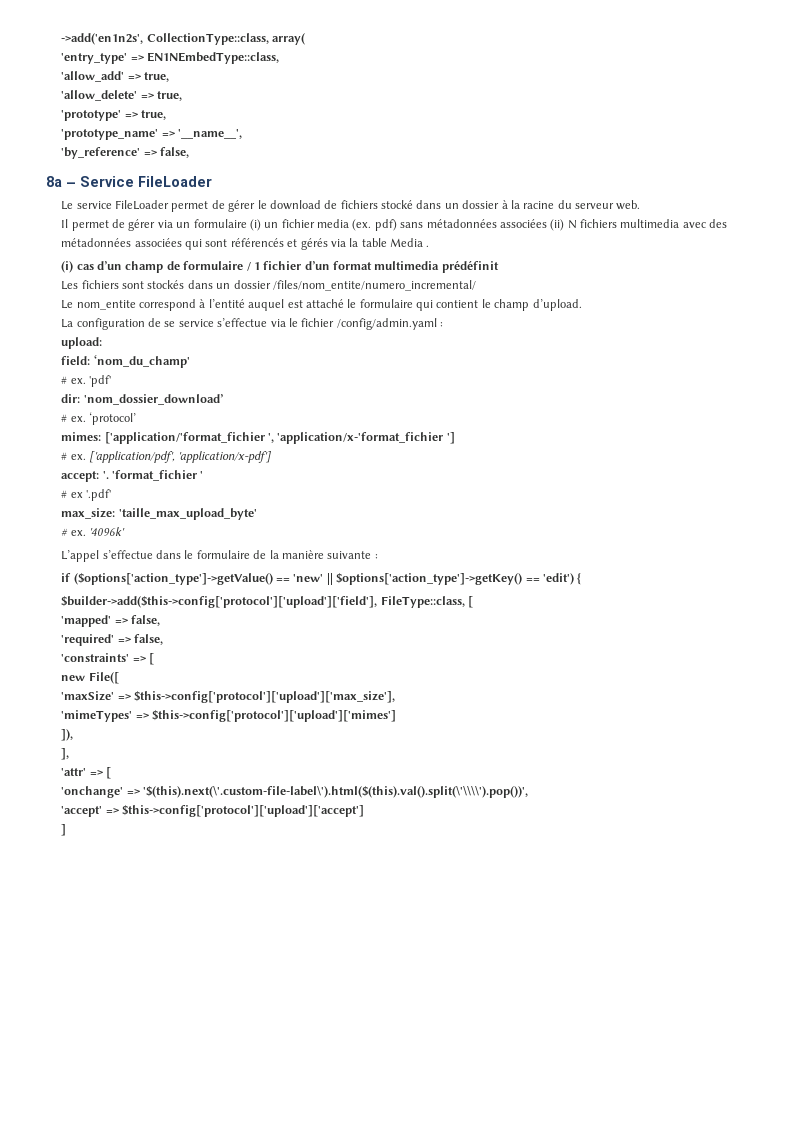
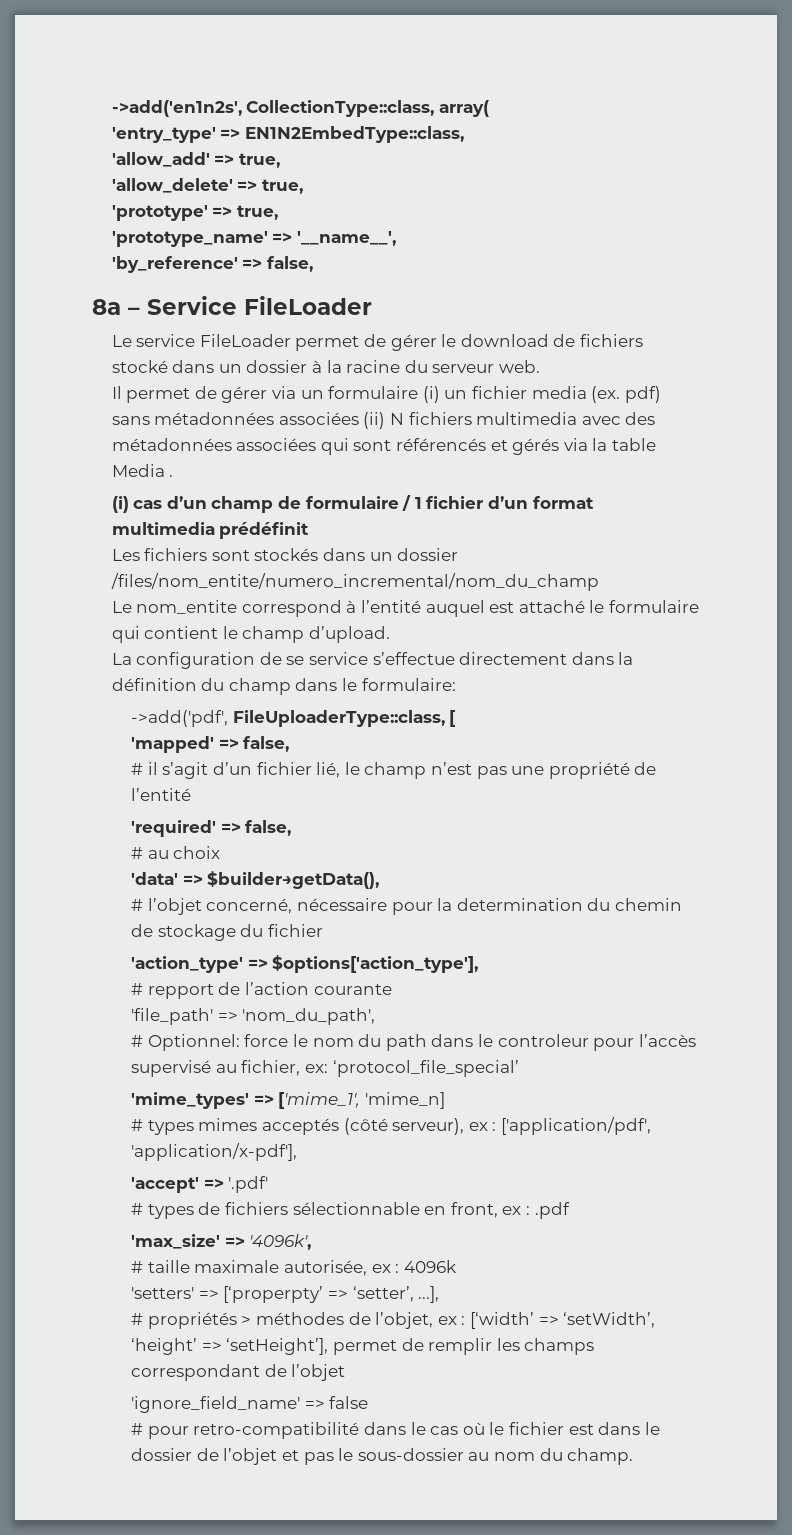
[147,52,280,64] EN1NEmbedType::class, -> [244,126,464,143] EN1N2EmbedType::class,
[272,280,476,291] /files/nom_entite/numero_incremental/ -> [110,573,599,591] /files/nom_entite/numero_incremental/nom_du_champ
[270,318,444,330] [61,337,103,349] [61,355,190,368] [61,375,112,387] [61,394,223,405] [61,412,137,425] [61,432,455,444] [61,451,272,463] [61,470,204,482] [61,489,112,501] [61,508,257,520] [61,527,126,536] [61,550,378,562] [61,572,582,585] [61,595,474,608] [61,615,161,627] [61,634,164,646] [61,653,155,665] [61,672,119,684] [61,690,396,703] [61,709,397,722] [61,729,74,741] [61,748,70,760] [61,767,112,779] [61,785,529,798] [61,804,365,817] [61,824,67,836] via le fichier /config/admin.yaml : // upload: // field: ‘nom_du_champ' // # ex. 'pdf' // dir: 'nom_dossier_download’ // # ex. ‘protocol’ // mimes: ['application/'format_fichier ', 'application/x-'format_fichier '] // # ex. ['application/pdf', 'application/x-pdf'] // accept: '. 'format_fichier ' // # ex '.pdf' // max_size: 'taille_max_upload_byte' // # ex. '4096k' // L’appel s’effectue dans le formulaire de la manière suivante : // if ($options['action_type']->getValue() == 'new' || $options['action_type']->getKey() == 'edit') { // $builder->add($this->config['protocol']['upload']['field'], FileType::class, [ // 'mapped' => false, // 'required' => false, // 'constraints' => [ // new File([ // 'maxSize' => $this->config['protocol']['upload']['max_size'], // 'mimeTypes' => $this->config['protocol']['upload']['mimes'] // ]), // ], // 'attr' => [ // 'onchange' => '$(this).next(\'.custom-file-label\').html($(this).val().split(\'\\\\').pop())', // 'accept' => $this->config['protocol']['upload']['accept'] // ] -> [459,652,634,665] [111,678,456,695] [131,710,457,727] [131,736,290,753] [131,762,657,779] [131,788,192,801] [131,820,292,837] [131,846,221,859] [131,871,380,889] [131,898,682,915] [131,924,323,941] [131,955,479,973] [131,982,392,999] [131,1008,376,1025] [131,1034,696,1051] [131,1060,519,1077] [131,1092,445,1109] [131,1117,651,1135] [131,1143,298,1161] [131,1176,269,1193] [131,1202,570,1219] [131,1234,312,1250] [131,1260,457,1276] [131,1286,440,1303] [131,1312,656,1329] [131,1338,595,1355] [131,1364,346,1381] [131,1396,369,1413] [131,1422,660,1439] [131,1448,634,1465] directement dans la définition du champ dans le formulaire: // ->add('pdf', FileUploaderType::class, [ // 'mapped' => false, // # il s’agit d’un fichier lié, le champ n’est pas une propriété de l’entité // 'required' => false, // # au choix // 'data' => $builder→getData(), // # l’objet concerné, nécessaire pour la determination du chemin de stockage du fichier // 'action_type' => $options['action_type'], // # repport de l’action courante // 'file_path' => 'nom_du_path', // # Optionnel: force le nom du path dans le controleur pour l’accès supervisé au fichier, ex: ‘protocol_file_special’ // 'mime_types' => ['mime_1', 'mime_n] // # types mimes acceptés (côté serveur), ex : ['application/pdf', 'application/x-pdf'], // 'accept' => '.pdf' // # types de fichiers sélectionnable en front, ex : .pdf // 'max_size' => '4096k', // # taille maximale autorisée, ex : 4096k // 'setters' => [‘properpty’ => ‘setter’, ...], // # propriétés > méthodes de l’objet, ex : [‘width’ => ‘setWidth’, ‘height’ => ‘setHeight’], permet de remplir les champs correspondant de l’objet // 'ignore_field_name' => false // # pour retro-compatibilité dans le cas où le fichier est dans le dossier de l’objet et pas le sous-dossier au nom du champ.

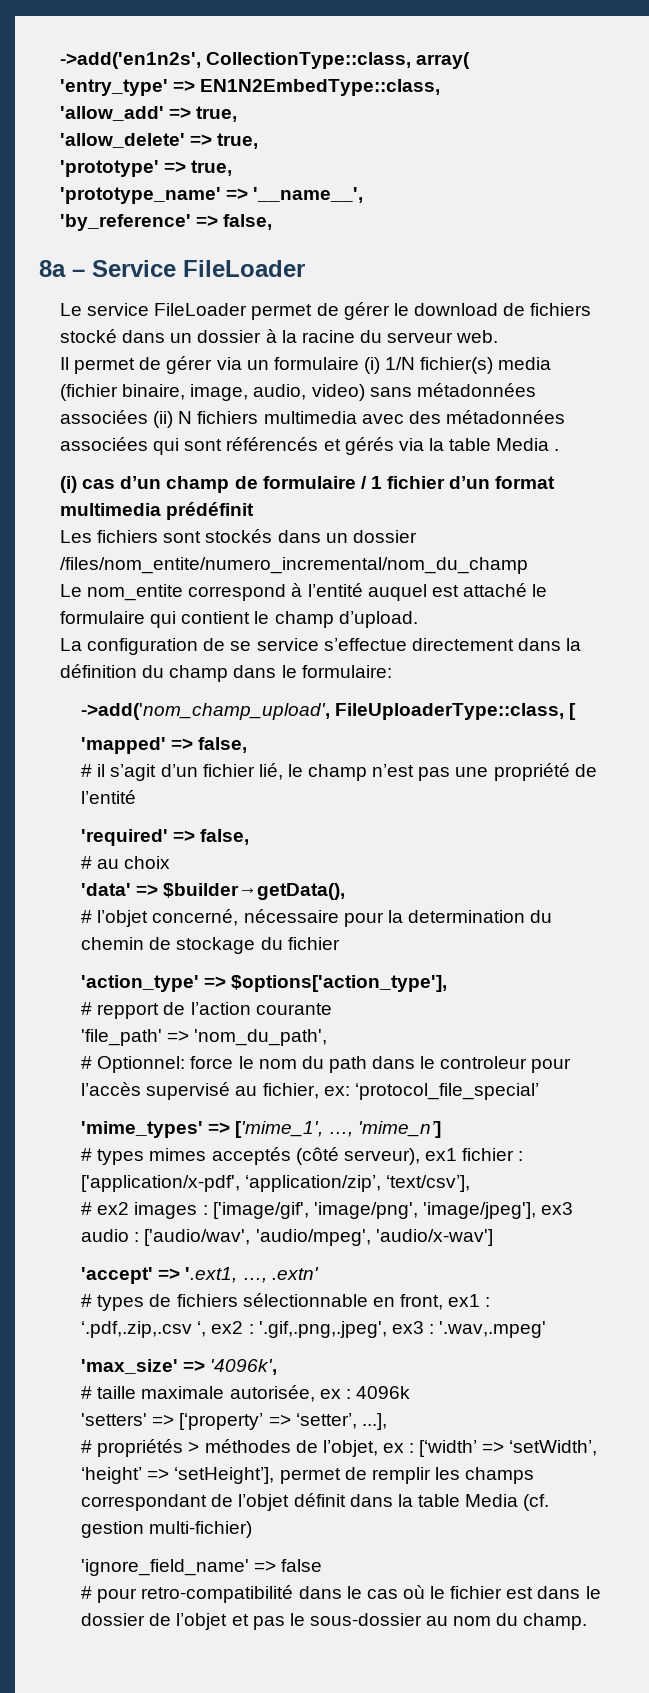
[444,386,661,403] un fichier media (ex. pdf) -> [385,357,552,374] [60,384,365,401] 1/N fichier(s) media (fichier binaire, image, audio, video)
[131,710,229,727] ->add('pdf', -> [81,703,331,720] ->add('nom_champ_upload',
[364,1092,445,1109] 'mime_n] -> [328,1121,441,1138] …, 'mime_n’]
[468,1117,651,1135] [131,1143,298,1161] ex : ['application/pdf', 'application/x-pdf'], -> [424,1148,524,1161] [81,1175,471,1192] [81,1202,574,1219] [81,1229,493,1246] ex1 fichier : ['application/x-pdf', ‘application/zip’, ‘text/csv’], // # ex2 images : ['image/gif', 'image/png', 'image/jpeg'], ex3 audio : ['audio/wav', 'audio/mpeg', 'audio/x-wav']
[228,1176,269,1193] '.pdf' -> [185,1267,319,1283] '.ext1, …, .extn'
[502,1202,570,1219] ex : .pdf -> [448,1294,491,1307] [81,1321,547,1338] ex1 : ‘.pdf,.zip,.csv ‘, ex2 : '.gif,.png,.jpeg', ex3 : '.wav,.mpeg'
[223,1286,324,1303] [‘properpty’ -> [179,1413,264,1430] [‘property’
(346, 1372) none -> [293,1493,550,1511] [81,1521,253,1538] définit dans la table Media (cf. gestion multi-fichier)

